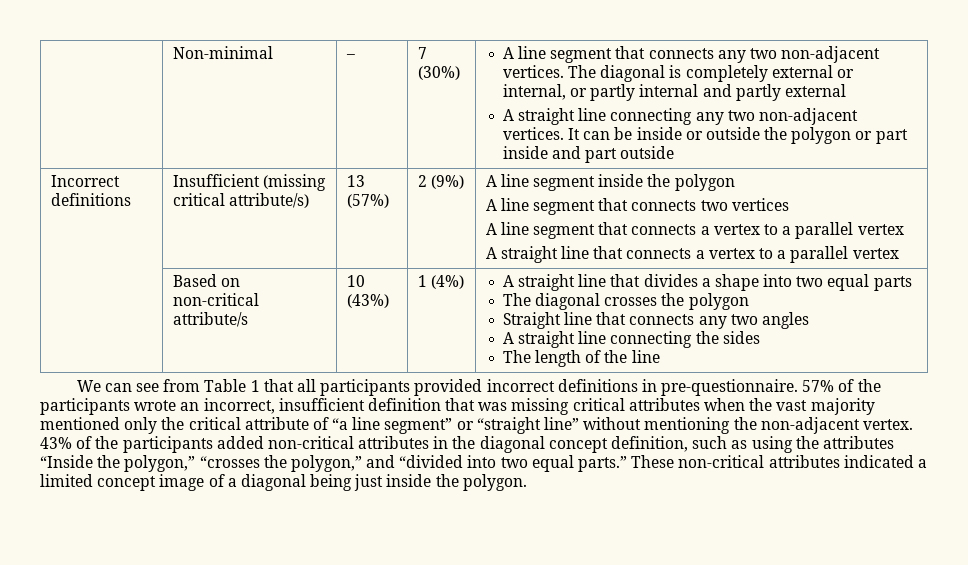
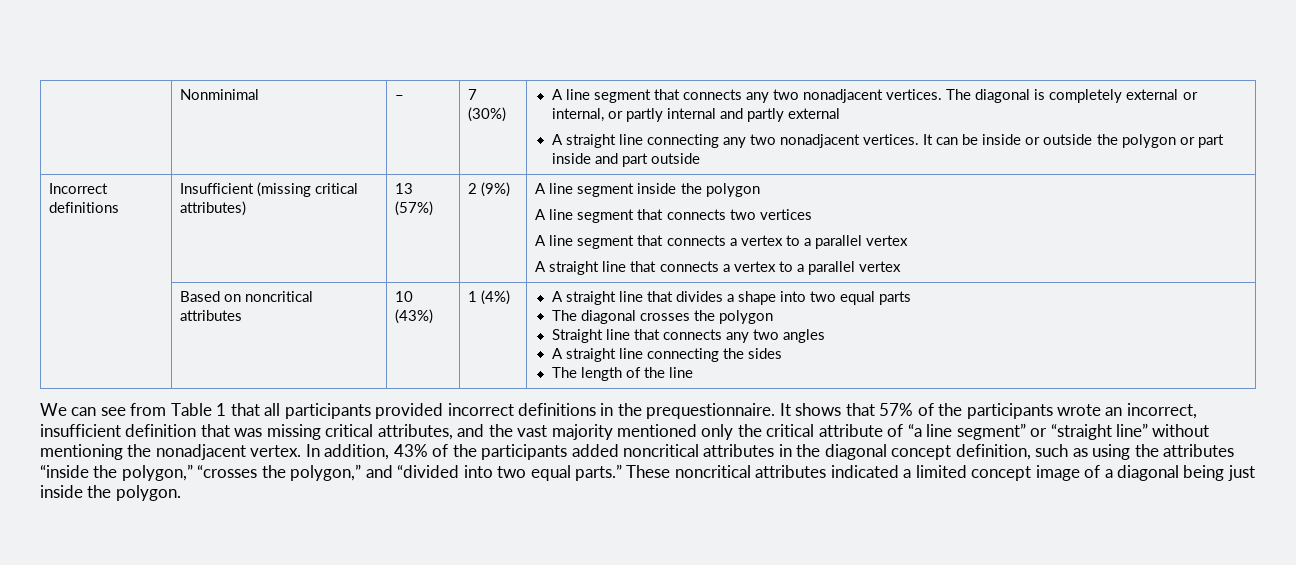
[172,46,273,59] | Non-minimal -> [180,89,260,100] | Nonminimal
[781,46,881,63] non-adjacent -> [803,89,884,103] nonadjacent
[758,108,858,125] non-adjacent -> [780,134,861,148] nonadjacent
[228,193,309,208] attribute/s) -> [180,201,247,216] attributes)
[172,293,259,306] [172,312,248,327] non-critical attribute/s -> [245,291,314,302] [180,310,243,321] noncritical attributes
[661,379,799,396] pre-questionnaire. -> [617,403,875,419] the prequestionnaire. It shows that
[628,398,746,411] attributes when -> [377,424,485,440] attributes, and
[760,417,913,434] non-adjacent vertex. -> [155,444,390,460] nonadjacent vertex. In addition,
[267,436,354,449] non-critical -> [623,444,700,457] noncritical
[40,455,93,468] “Inside -> [40,465,89,478] “inside
[678,455,765,468] non-critical -> [674,465,751,478] noncritical

